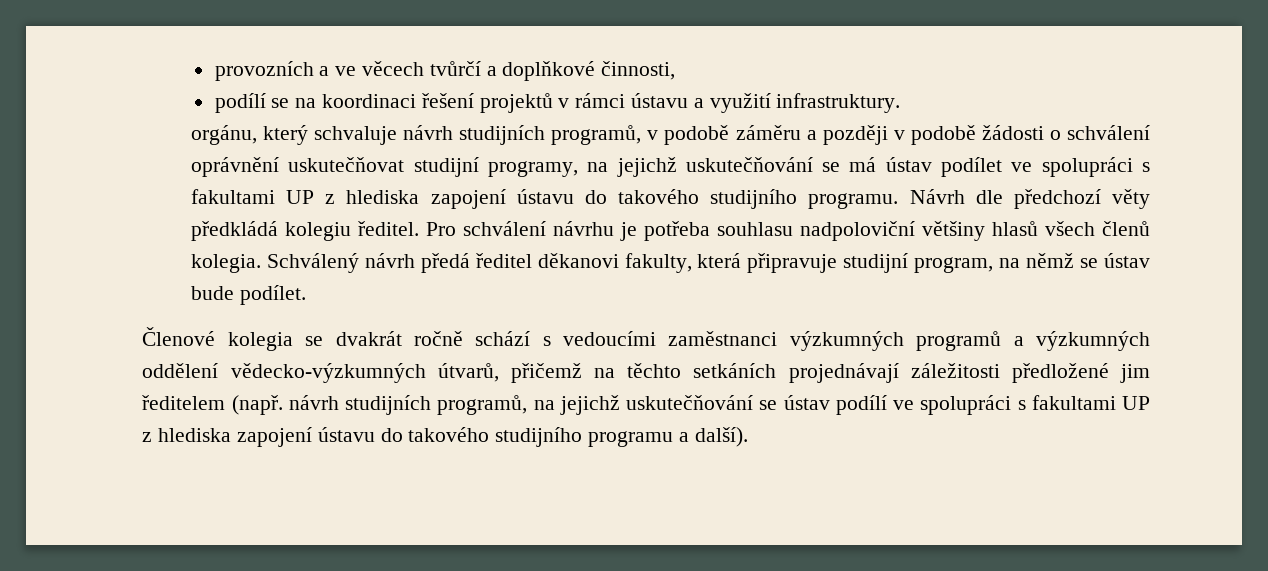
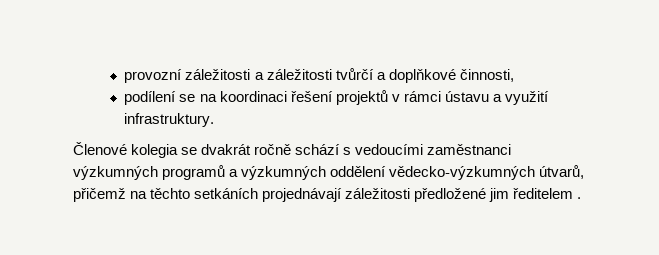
[214,61,425,81] provozních a ve věcech -> [124,69,332,83] provozní záležitosti a záležitosti
[214,93,266,113] podílí -> [124,91,177,105] podílení
[190,125,1151,145] [190,157,1151,177] [190,189,1150,209] [190,221,1150,241] [190,253,1150,273] [190,285,306,305] // orgánu, který schvaluje návrh studijních programů, v podobě záměru a později v podobě žádosti o schválení oprávnění uskutečňovat studijní programy, na jejichž uskutečňování se má ústav podílet ve spolupráci s fakultami UP z hlediska zapojení ústavu do takového studijního programu. Návrh dle předchozí věty předkládá kolegiu ředitel. Pro schválení návrhu je potřeba souhlasu nadpoloviční většiny hlasů všech členů kolegia. Schválený návrh předá ředitel děkanovi fakulty, která připravuje studijní program, na němž se ústav bude podílet. -> (215, 120) none
[231,395,1150,415] [142,427,748,447] (např. návrh studijních programů, na jejichž uskutečňování se ústav podílí ve spolupráci s fakultami UP z hlediska zapojení ústavu do takového studijního programu a další). -> [577,197,582,199] .

